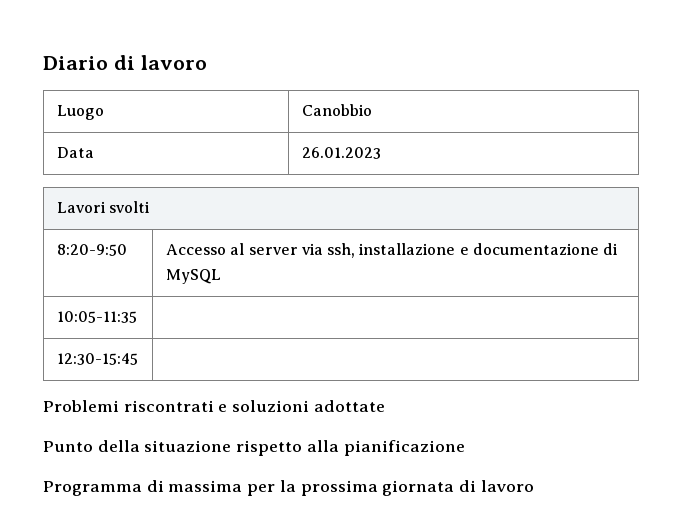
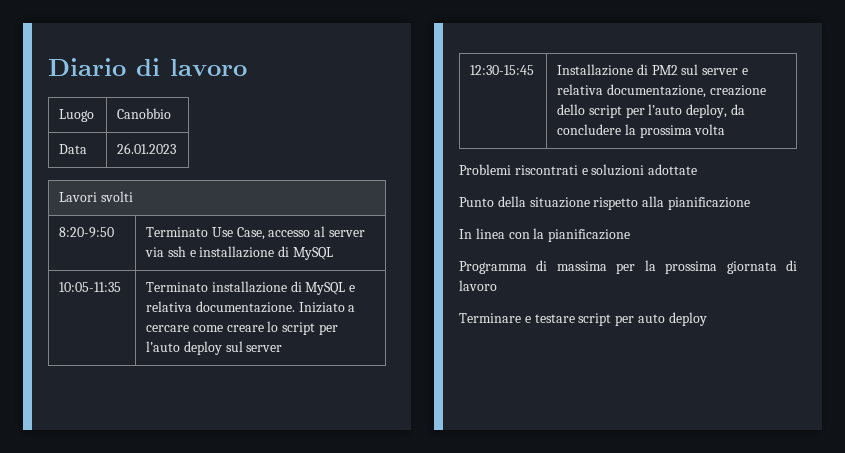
[165,243,619,258] [165,269,221,284] [56,311,137,323] [56,353,138,365] Accesso al server via ssh, installazione e documentazione di MySQL // 10:05-11:35 | // 12:30-15:45 | -> [146,226,365,240] [145,246,333,260] [59,282,122,292] [146,281,356,295] [146,301,356,313] [146,321,338,335] [146,341,283,355] [470,65,535,75] [557,64,748,76] [557,84,766,98] [557,104,745,118] [557,124,726,138] Terminato Use Case, accesso al server via ssh e installazione di MySQL // 10:05-11:35 | Terminato installazione di MySQL e relativa documentazione. Iniziato a cercare come creare lo script per l’auto deploy sul server // 12:30-15:45 | Installazione di PM2 sul server e relativa documentazione, creazione dello script per l’auto deploy, da concludere la prossima volta
(465, 448) none -> [459,228,631,242] // In linea con la pianificazione
(534, 486) none -> [459,312,707,326] // Terminare e testare script per auto deploy

